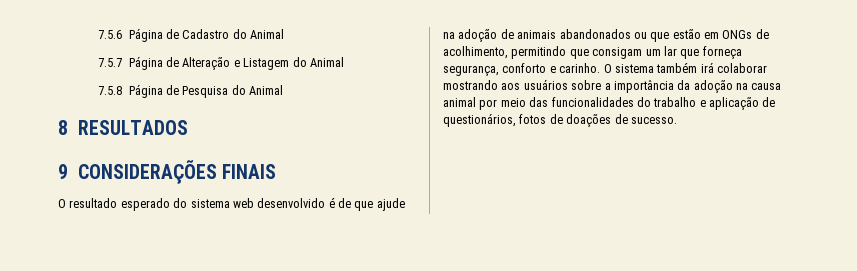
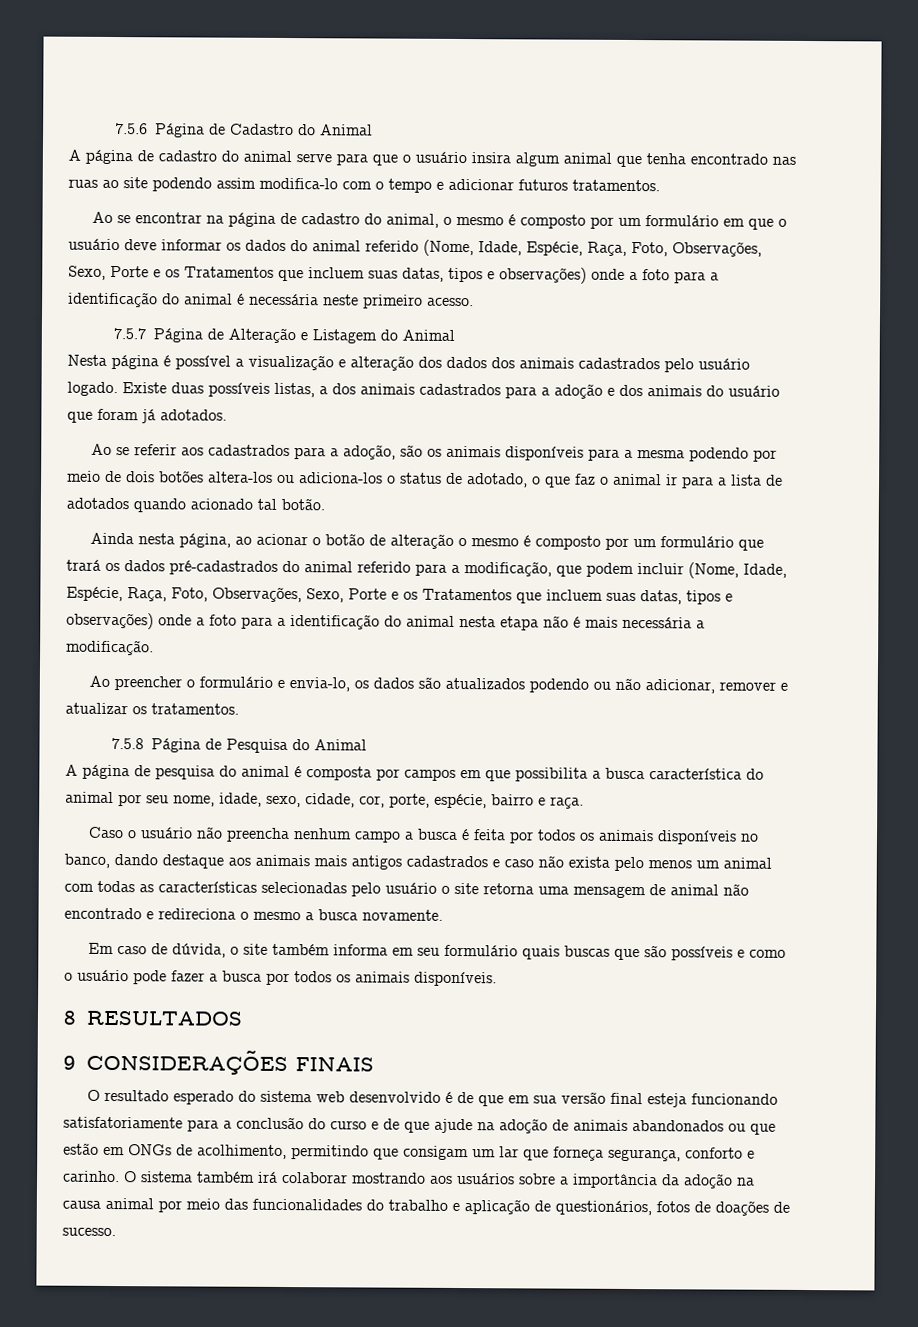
(285, 34) none -> [68,149,796,168] [68,177,660,193] [91,211,787,230] [68,238,762,257] [68,265,719,284] [68,291,474,309] // A página de cadastro do animal serve para que o usuário insira algum animal que tenha encontrado nas ruas ao site podendo assim modifica-lo com o tempo e adicionar futuros tratamentos. // Ao se encontrar na página de cadastro do animal, o mesmo é composto por um formulário em que o usuário deve informar os dados do animal referido (Nome, Idade, Espécie, Raça, Foto, Observações, Sexo, Porte e os Tratamentos que incluem suas datas, tipos e observações) onde a foto para a identificação do animal é necessária neste primeiro acesso.
(344, 62) none -> [67,354,750,373] [67,381,780,399] [67,408,227,424] [90,443,777,462] [67,470,783,489] [66,497,325,513] [89,532,764,551] [66,559,787,579] [66,586,733,605] [66,612,705,631] [66,639,154,656] [88,675,788,694] [65,702,239,715] // Nesta página é possível a visualização e alteração dos dados dos animais cadastrados pelo usuário logado. Existe duas possíveis listas, a dos animais cadastrados para a adoção e dos animais do usuário que foram já adotados. // Ao se referir aos cadastrados para a adoção, são os animais disponíveis para a mesma podendo por meio de dois botões altera-los ou adiciona-los o status de adotado, o que faz o animal ir para a lista de adotados quando acionado tal botão. // Ainda nesta página, ao acionar o botão de alteração o mesmo é composto por um formulário que trará os dados pré-cadastrados do animal referido para a modificação, que podem incluir (Nome, Idade, Espécie, Raça, Foto, Observações, Sexo, Porte e os Tratamentos que incluem suas datas, tipos e observações) onde a foto para a identificação do animal nesta etapa não é mais necessária a modificação. // Ao preencher o formulário e envia-lo, os dados são atualizados podendo ou não adicionar, remover e atualizar os tratamentos.
(284, 90) none -> [65,764,764,782] [65,791,584,809] [87,826,759,845] [64,853,772,872] [64,880,749,899] [64,907,443,921] [87,942,786,961] [64,969,497,987] // A página de pesquisa do animal é composta por campos em que possibilita a busca característica do animal por seu nome, idade, sexo, cidade, cor, porte, espécie, bairro e raça. // Caso o usuário não preencha nenhum campo a busca é feita por todos os animais disponíveis no banco, dando destaque aos animais mais antigos cadastrados e caso não exista pelo menos um animal com todas as características selecionadas pelo usuário o site retorna uma mensagem de animal não encontrado e redireciona o mesmo a busca novamente. // Em caso de dúvida, o site também informa em seu formulário quais buscas que são possíveis e como o usuário pode fazer a busca por todos os animais disponíveis.
(374, 206) none -> [507,1091,778,1108] [63,1116,430,1133] em sua versão final esteja funcionando satisfatoriamente para a conclusão do curso e de que

